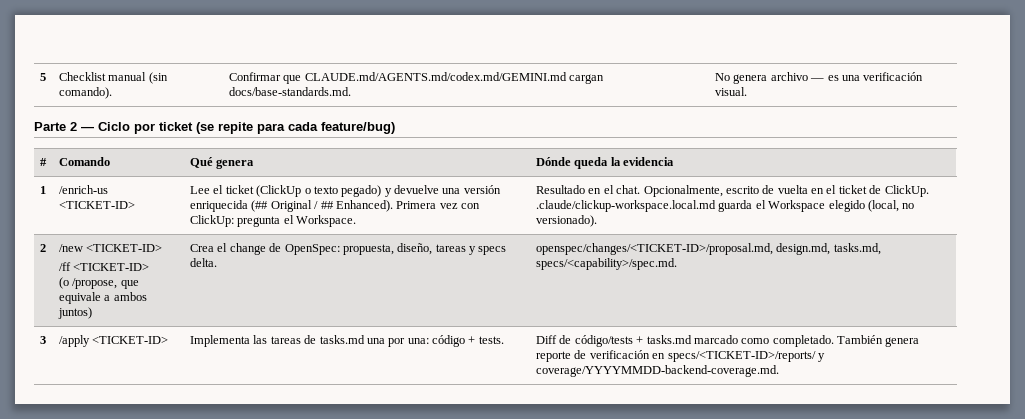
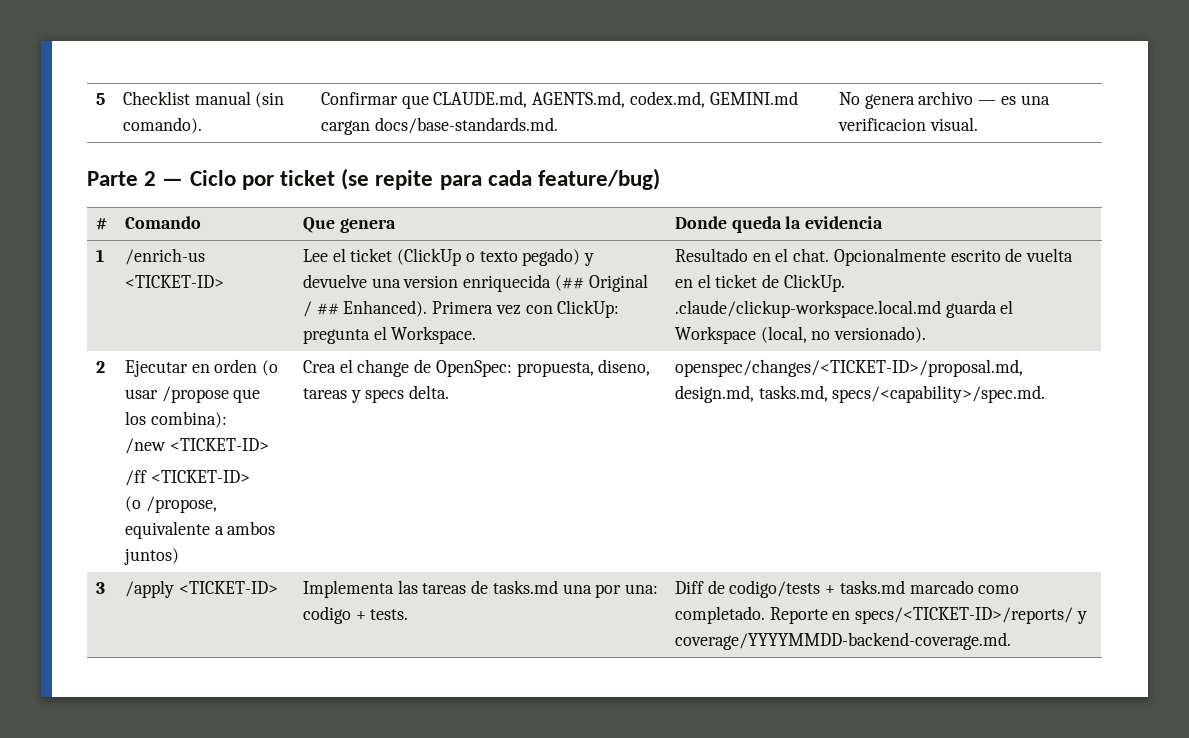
[304,72,567,81] CLAUDE.md/AGENTS.md/codex.md/GEMINI.md -> [433,91,798,108] CLAUDE.md, AGENTS.md, codex.md, GEMINI.md
[863,72,924,81] verificación -> [837,118,926,131] verificacion
[190,157,214,168] Qué -> [302,217,335,233] Que
[536,157,572,166] Dónde -> [674,216,727,229] Donde
[463,185,501,194] versión -> [403,275,459,288] version
[643,185,723,197] Opcionalmente, -> [833,248,946,266] Opcionalmente
[828,200,865,212] elegido -> (756, 335) none
(47, 248) none -> [124,359,279,377] [124,386,261,403] [124,411,227,428] Ejecutar en orden (o usar /propose que los combina): //
[120,280,139,289] [59,292,102,304] que equivale -> [124,521,210,539] equivalente
[397,243,433,255] diseño, -> [598,359,651,376] diseno,
[432,335,466,347] código -> [302,606,351,624] codigo
[574,335,633,347] código/tests -> [729,580,821,598] codigo/tests
[837,335,920,347] [536,350,650,362] También genera reporte de verificación -> [769,607,828,624] Reporte

